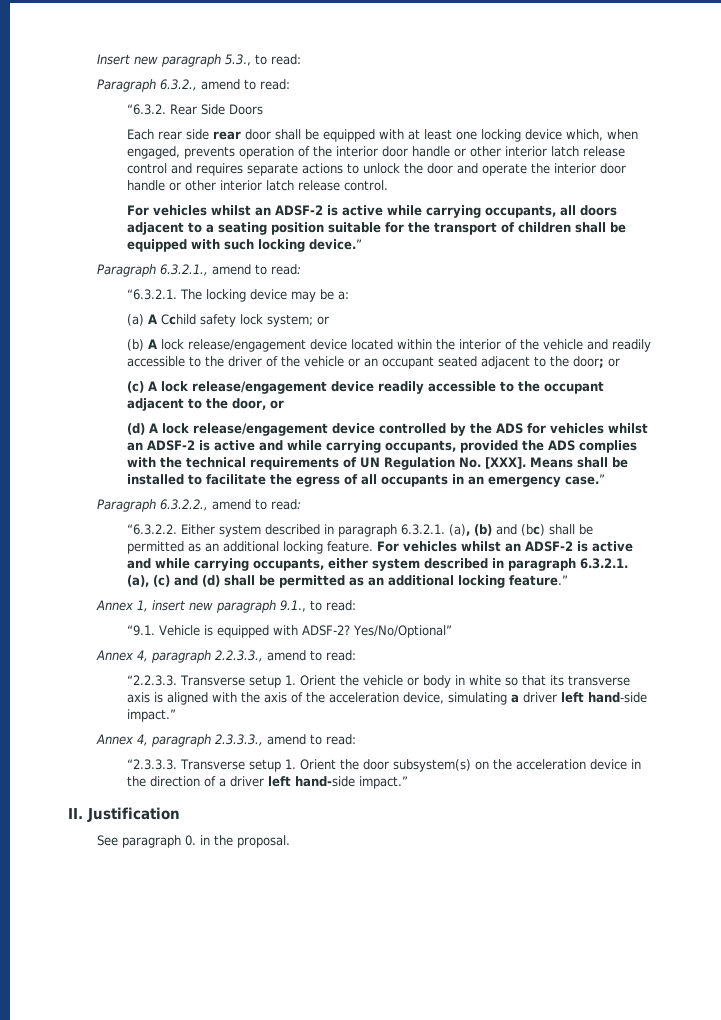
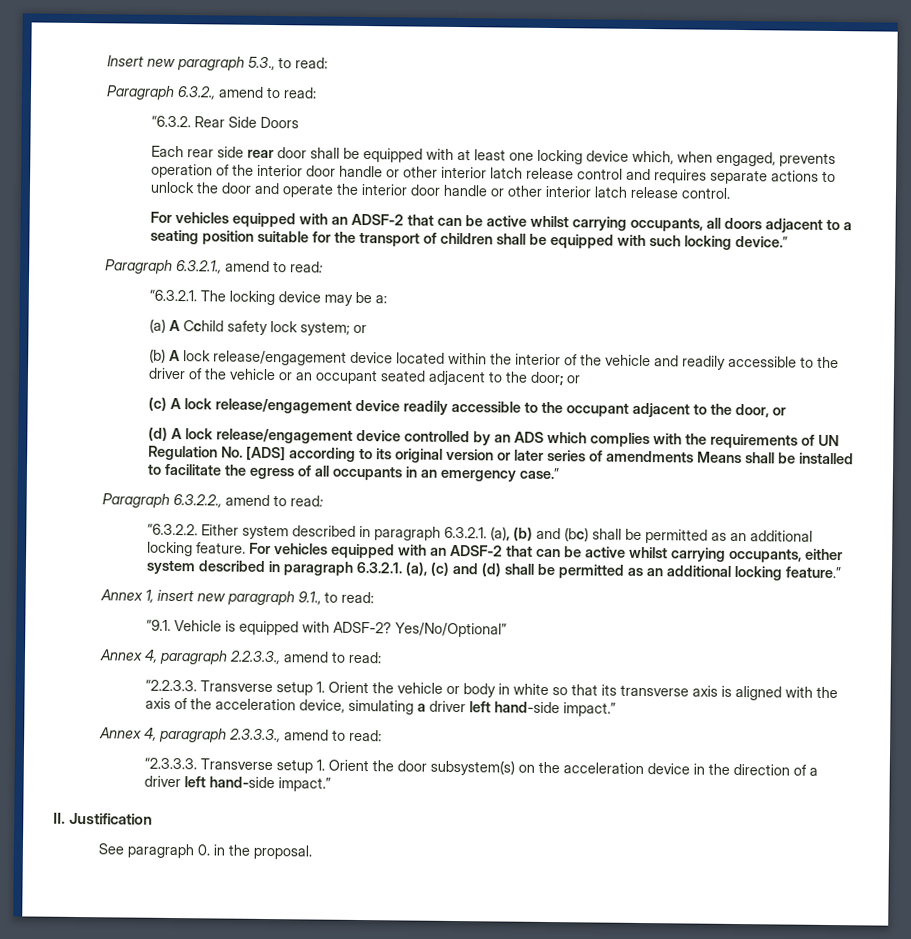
[210,205,422,216] whilst an ADSF-2 is active while -> [232,212,570,228] equipped with an ADSF-2 that can be active whilst
[469,423,648,434] [126,440,575,453] the ADS for vehicles whilst an ADSF-2 is active and while carrying occupants, provided the ADS -> [494,431,588,444] an ADS which
[185,457,246,468] technical -> (708, 439) none
[484,457,526,469] [XXX]. -> [246,446,695,463] [ADS] according to its original version or later series of amendments
[460,541,633,552] [126,558,190,569] whilst an ADSF-2 is active and while -> [331,543,669,559] equipped with an ADSF-2 that can be active whilst

